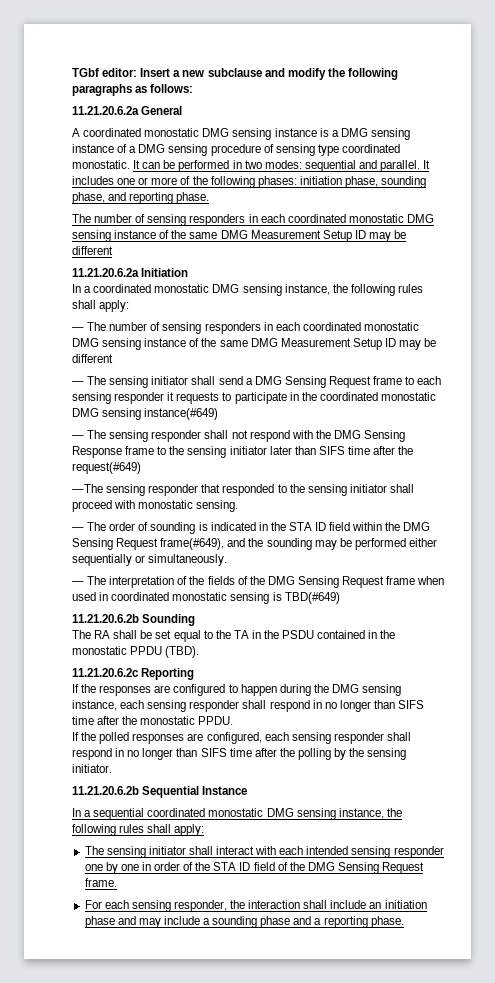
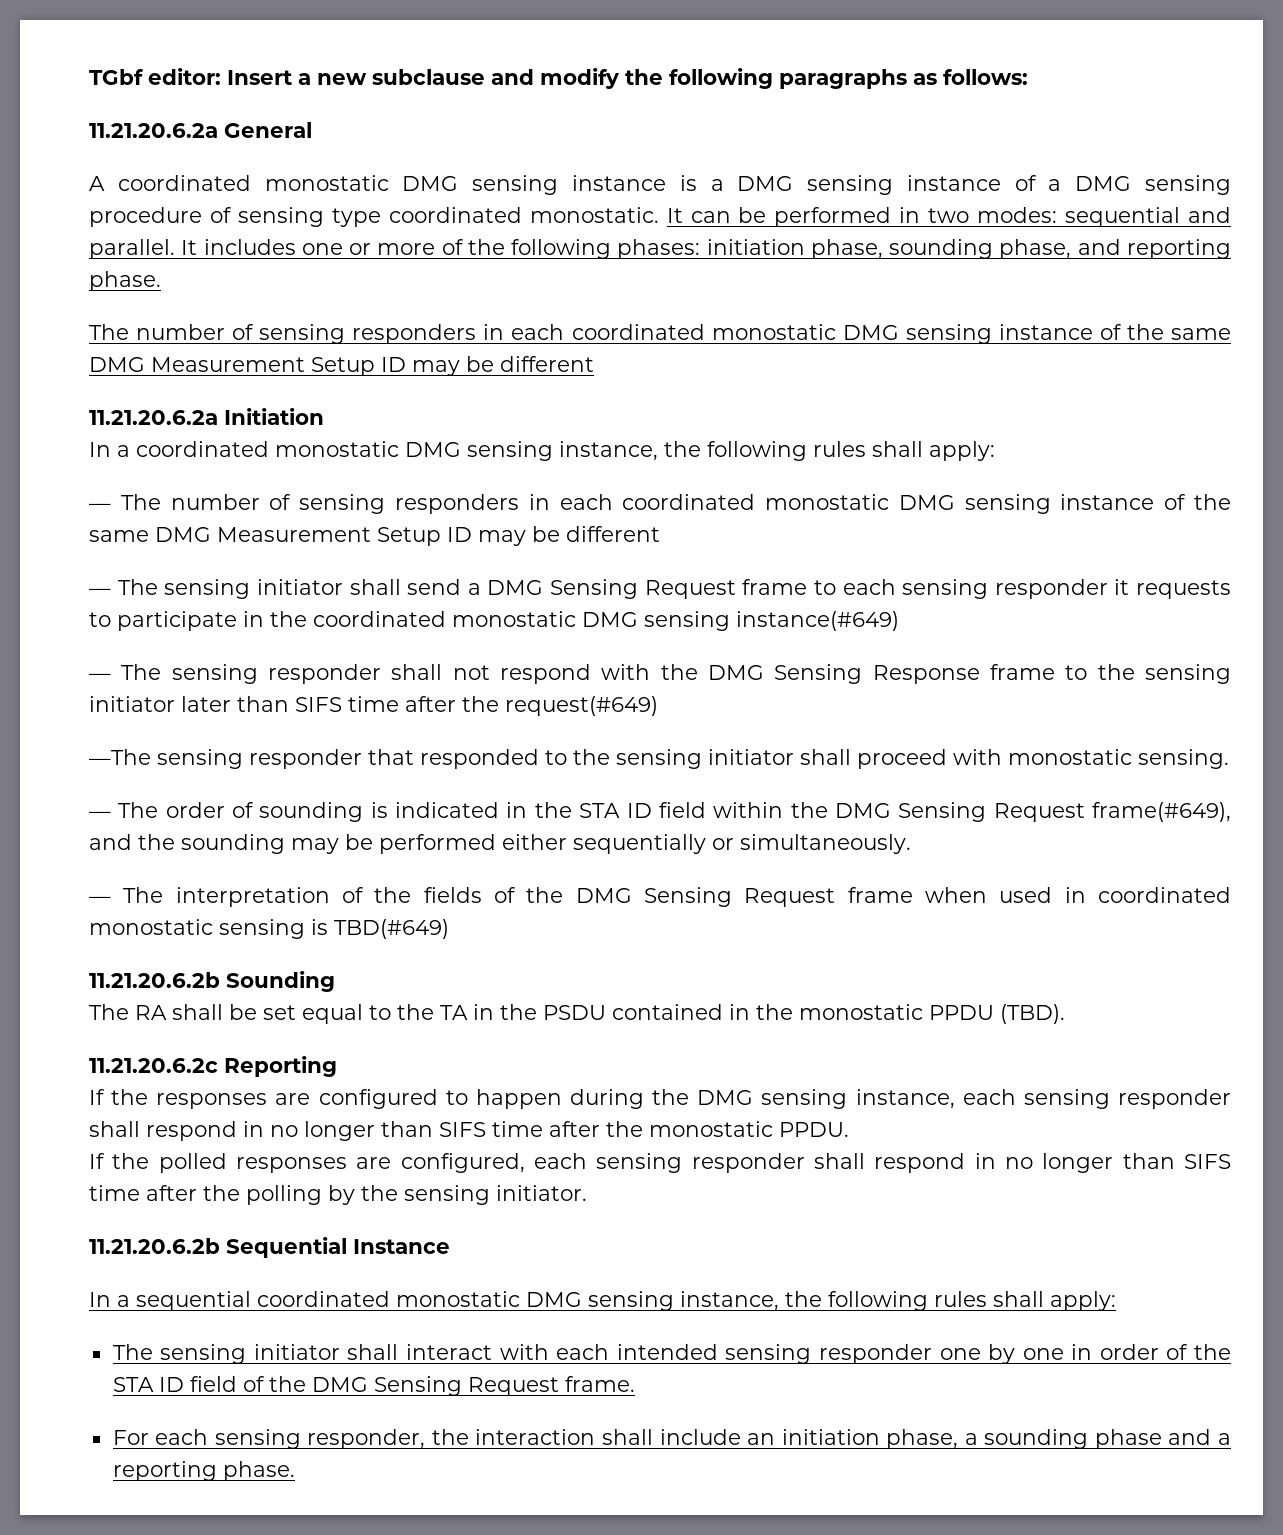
[84,916,200,928] phase and may include -> [886,1429,959,1449] phase,

